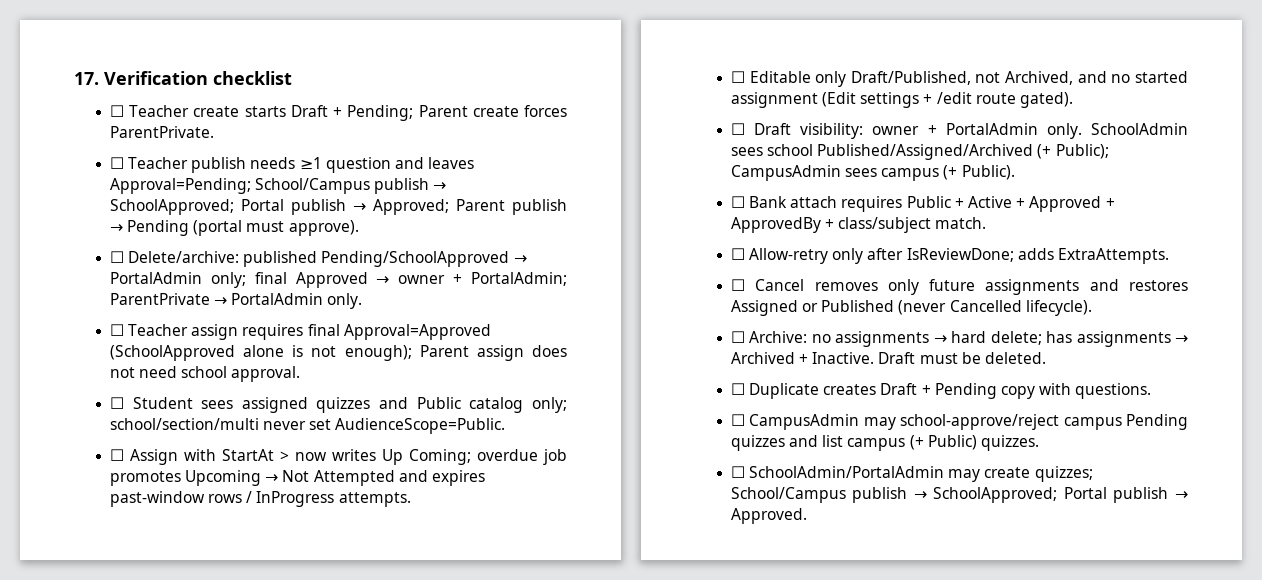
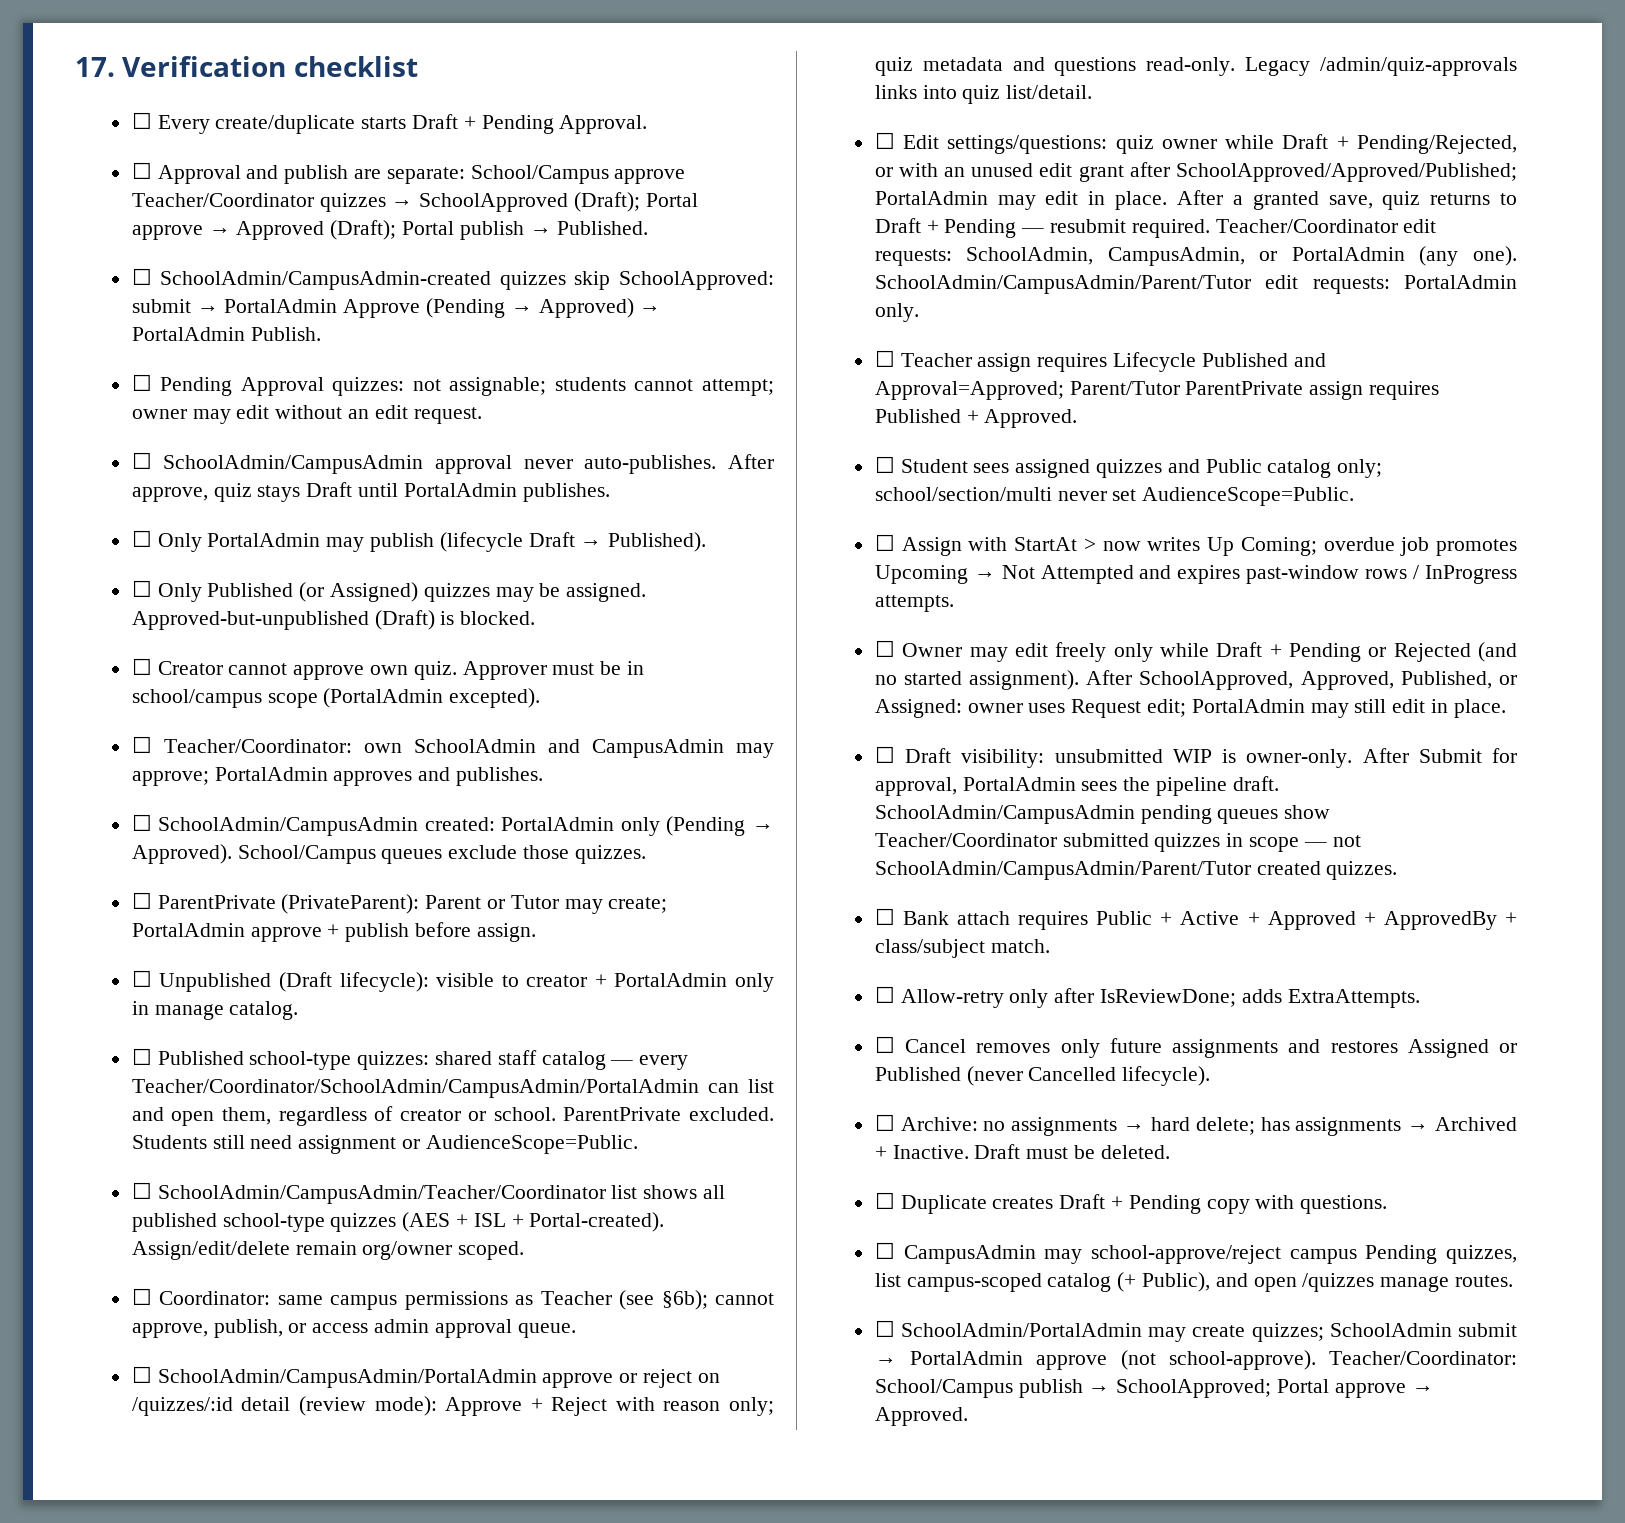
[129,105,240,117] Teacher create -> [157,115,356,134] Every create/duplicate
[347,105,567,121] [109,126,214,138] [109,157,475,173] [109,178,447,194] [109,199,567,215] [109,220,359,236] [109,251,527,267] [109,272,567,288] [109,293,228,305] Pending; Parent create forces ParentPrivate. // ☐ Teacher publish needs ≥1 question and leaves Approval=Pending; School/Campus publish → SchoolApproved; Portal publish → Approved; Parent publish → Pending (portal must approve). // ☐ Delete/archive: published Pending/SchoolApproved → PortalAdmin only; final Approved → owner + PortalAdmin; ParentPrivate → -> [481,115,648,134] [131,162,686,184] [131,192,698,212] [131,220,649,240] [131,268,774,290] [131,298,662,318] [131,327,321,341] [131,374,774,396] [131,405,482,424] [131,452,774,474] [131,482,610,502] [131,530,707,552] [131,580,647,602] [131,610,536,630] [131,658,645,680] [131,688,541,708] [131,736,774,758] [131,767,544,786] [131,814,774,836] [131,844,646,864] [131,892,668,914] [131,922,536,942] [131,970,774,992] [131,1001,299,1020] [131,1048,689,1070] [131,1079,774,1098] [131,1106,774,1126] [131,1135,638,1154] [131,1182,726,1204] [131,1212,665,1232] [131,1241,525,1260] [131,1288,774,1310] [131,1319,576,1338] [131,1366,720,1388] [131,1396,775,1416] [874,57,1517,76] [874,85,1093,104] [874,132,1517,154] [874,162,1517,182] [874,190,1517,210] [874,218,1437,238] [874,246,1517,266] [874,275,1390,294] Pending Approval. // ☐ Approval and publish are separate: School/Campus approve Teacher/Coordinator quizzes → SchoolApproved (Draft); Portal approve → Approved (Draft); Portal publish → Published. // ☐ SchoolAdmin/CampusAdmin-created quizzes skip SchoolApproved: submit → PortalAdmin Approve (Pending → Approved) → PortalAdmin Publish. // ☐ Pending Approval quizzes: not assignable; students cannot attempt; owner may edit without an edit request. // ☐ SchoolAdmin/CampusAdmin approval never auto-publishes. After approve, quiz stays Draft until PortalAdmin publishes. // ☐ Only PortalAdmin may publish (lifecycle Draft → Published). // ☐ Only Published (or Assigned) quizzes may be assigned. Approved-but-unpublished (Draft) is blocked. // ☐ Creator cannot approve own quiz. Approver must be in school/campus scope (PortalAdmin excepted). // ☐ Teacher/Coordinator: own SchoolAdmin and CampusAdmin may approve; PortalAdmin approves and publishes. // ☐ SchoolAdmin/CampusAdmin created: PortalAdmin only (Pending → Approved). School/Campus queues exclude those quizzes. // ☐ ParentPrivate (PrivateParent): Parent or Tutor may create; PortalAdmin approve + publish before assign. // ☐ Unpublished (Draft lifecycle): visible to creator + PortalAdmin only in manage catalog. // ☐ Published school-type quizzes: shared staff catalog — every Teacher/Coordinator/SchoolAdmin/CampusAdmin/PortalAdmin can list and open them, regardless of creator or school. ParentPrivate excluded. Students still need assignment or AudienceScope=Public. // ☐ SchoolAdmin/CampusAdmin/Teacher/Coordinator list shows all published school-type quizzes (AES + ISL + Portal-created). Assign/edit/delete remain org/owner scoped. // ☐ Coordinator: same campus permissions as Teacher (see §6b); cannot approve, publish, or access admin approval queue. // ☐ SchoolAdmin/CampusAdmin/PortalAdmin approve or reject on /quizzes/:id detail (review mode): Approve + Reject with reason only; quiz metadata and questions read-only. Legacy /admin/quiz-approvals links into quiz list/detail. // ☐ Edit settings/questions: quiz owner while Draft + Pending/Rejected, or with an unused edit grant after SchoolApproved/Approved/Published; PortalAdmin may edit in place. After a granted save, quiz returns to Draft + Pending — resubmit required. Teacher/Coordinator edit requests: SchoolAdmin, CampusAdmin, or PortalAdmin (any one). SchoolAdmin/CampusAdmin/Parent/Tutor edit requests:
[307,324,491,340] [109,345,567,361] [109,366,301,382] final Approval=Approved (SchoolApproved alone is not enough); Parent assign does not need school approval. -> [1113,352,1326,372] [874,381,1440,400] [874,409,1078,428] Lifecycle Published and Approval=Approved; Parent/Tutor ParentPrivate assign requires Published + Approved.
[749,71,1188,87] [730,92,1074,108] [730,123,1188,139] [730,144,1109,160] [730,165,1015,181] Editable only Draft/Published, not Archived, and no started assignment (Edit settings + /edit route gated). // ☐ Draft visibility: owner + PortalAdmin only. SchoolAdmin sees school Published/Assigned/Archived (+ Public); CampusAdmin sees campus (+ Public). -> [902,642,1517,662] [874,670,1517,690] [874,699,1506,718] [874,746,1517,768] [874,776,1279,796] [874,805,1331,824] [874,833,1361,852] [874,861,1398,880] Owner may edit freely only while Draft + Pending or Rejected (and no started assignment). After SchoolApproved, Approved, Published, or Assigned: owner uses Request edit; PortalAdmin may still edit in place. // ☐ Draft visibility: unsubmitted WIP is owner-only. After Submit for approval, PortalAdmin sees the pipeline draft. SchoolAdmin/CampusAdmin pending queues show Teacher/Coordinator submitted quizzes in scope — not SchoolAdmin/CampusAdmin/Parent/Tutor created quizzes.
[730,435,1040,451] quizzes and list campus (+ Public) quizzes. -> [1446,1245,1517,1264] [874,1272,1514,1292] quizzes, list campus-scoped catalog (+ Public), and open /quizzes manage routes.
[730,487,1169,503] School/Campus publish → SchoolApproved; Portal publish -> [1329,1323,1517,1337] [874,1350,1517,1370] [874,1379,1406,1398] SchoolAdmin submit → PortalAdmin approve (not school-approve). Teacher/Coordinator: School/Campus publish → SchoolApproved; Portal approve

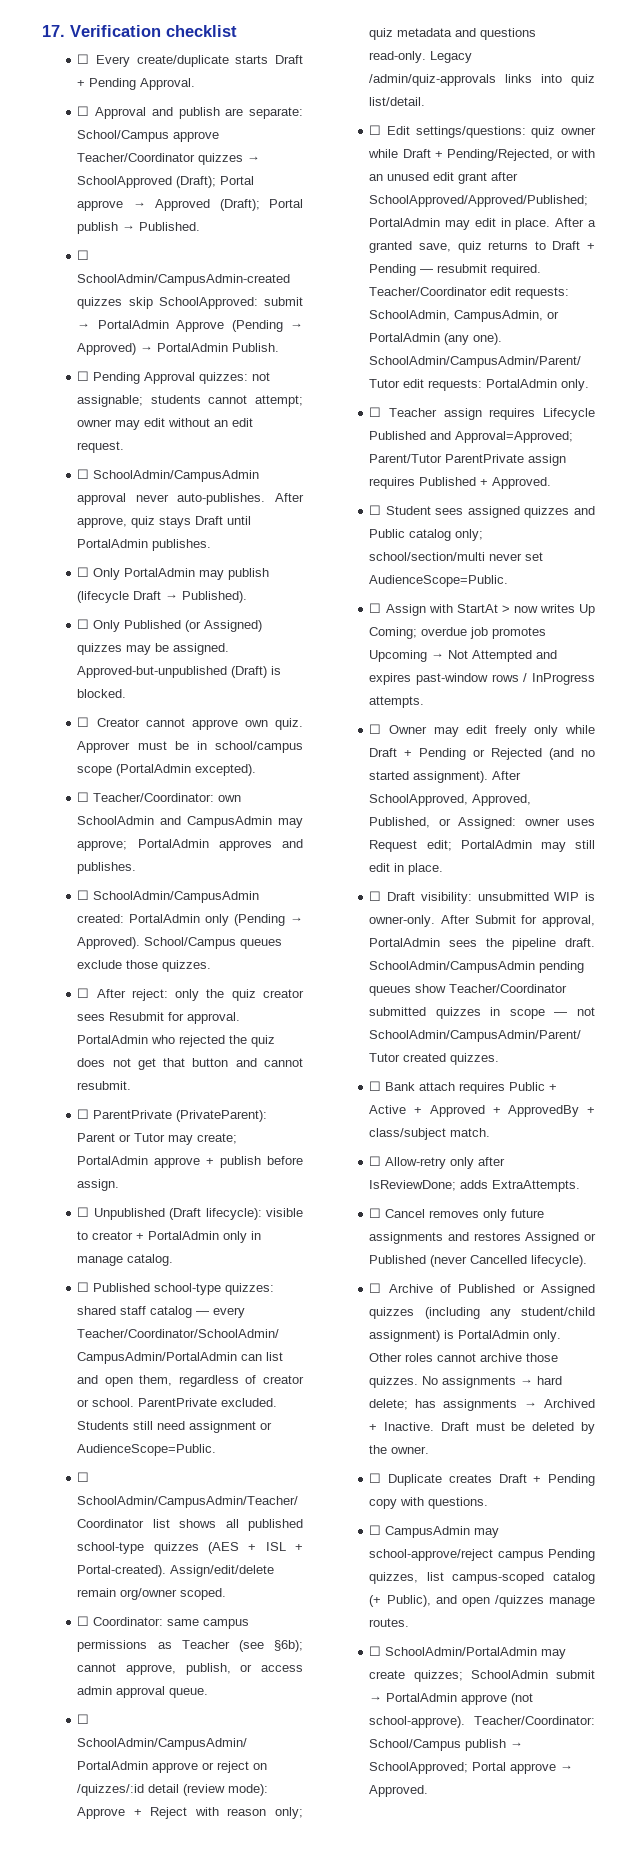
(646, 854) none -> [77,988,304,1001] [77,1012,241,1024] [77,1035,276,1047] [77,1058,303,1070] [77,1081,132,1090] // ☐ After reject: only the quiz creator sees Resubmit for approval. PortalAdmin who rejected the quiz does not get that button and cannot resubmit.
[900,1117,1006,1131] Archive: no -> [388,1284,595,1296] [369,1307,595,1319] [369,1330,562,1342] [369,1353,559,1362] [369,1376,439,1388] Archive of Published or Assigned quizzes (including any student/child assignment) is PortalAdmin only. Other roles cannot archive those quizzes. No
[1100,1145,1170,1159] deleted. -> [532,1422,595,1434] [369,1445,430,1454] deleted by the owner.

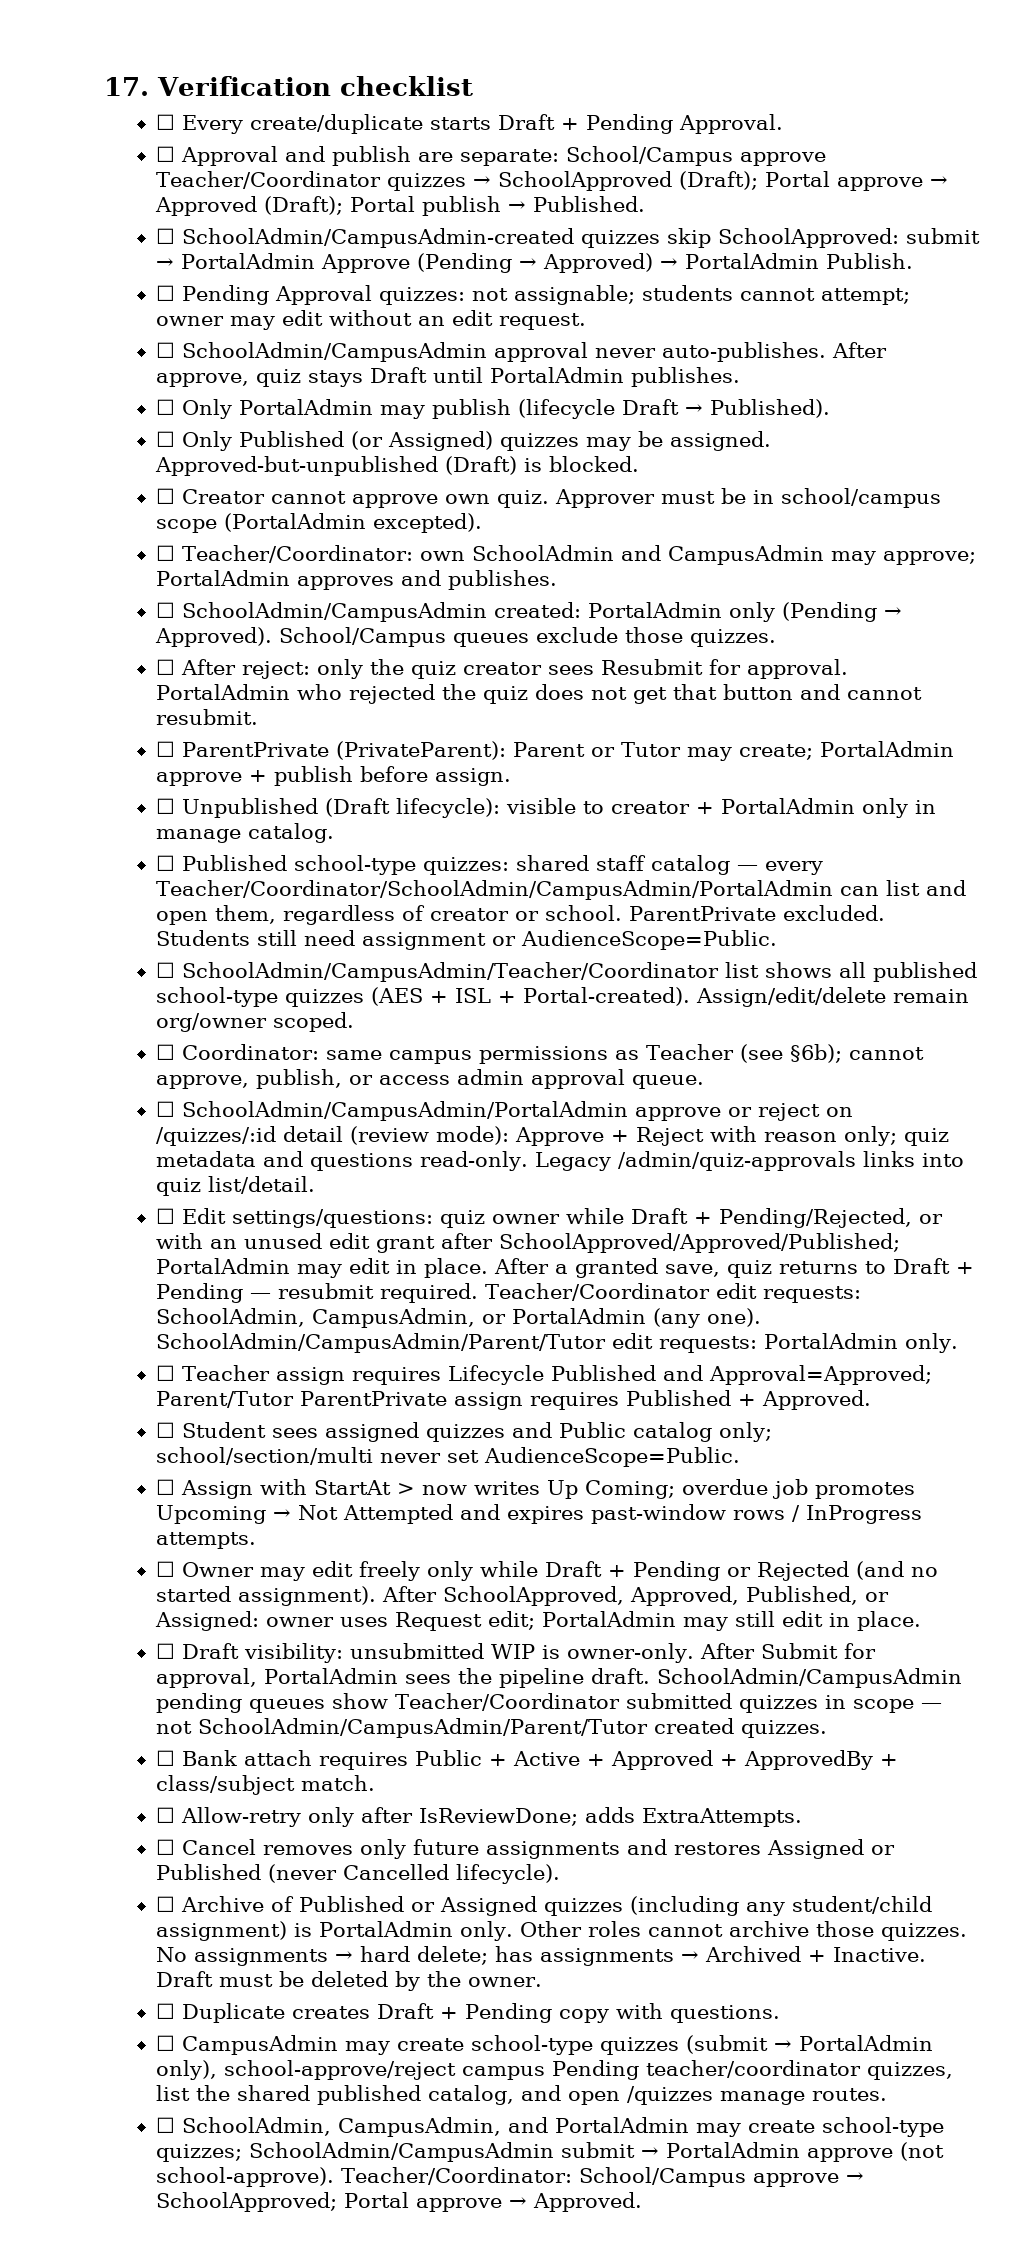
(500, 1533) none -> [397,2035,934,2055] [156,2060,218,2080] create school-type quizzes (submit → PortalAdmin only),
(595, 1555) none -> [646,2060,862,2078] teacher/coordinator
[452,1572,595,1584] [369,1595,431,1607] campus-scoped catalog (+ Public), -> [196,2085,515,2105] the shared published catalog,
[385,1647,567,1659] [369,1670,548,1682] SchoolAdmin/PortalAdmin may create quizzes; SchoolAdmin -> [182,2117,945,2137] [156,2142,555,2162] SchoolAdmin, CampusAdmin, and PortalAdmin may create school-type quizzes; SchoolAdmin/CampusAdmin
[465,1739,507,1751] publish -> [753,2173,840,2187] approve

